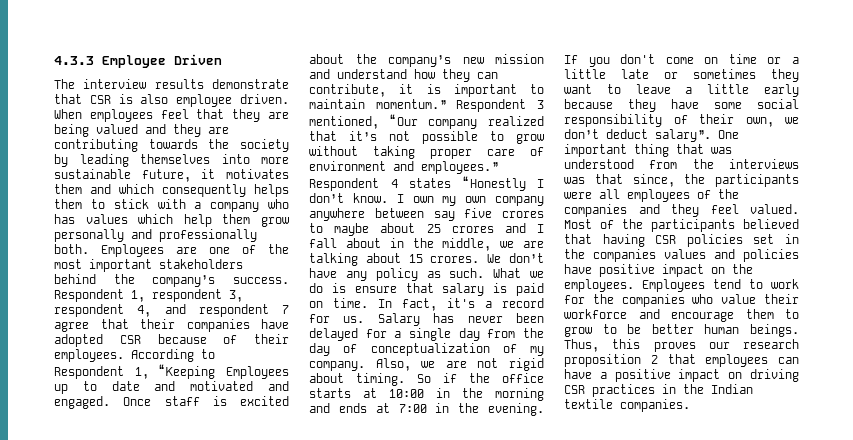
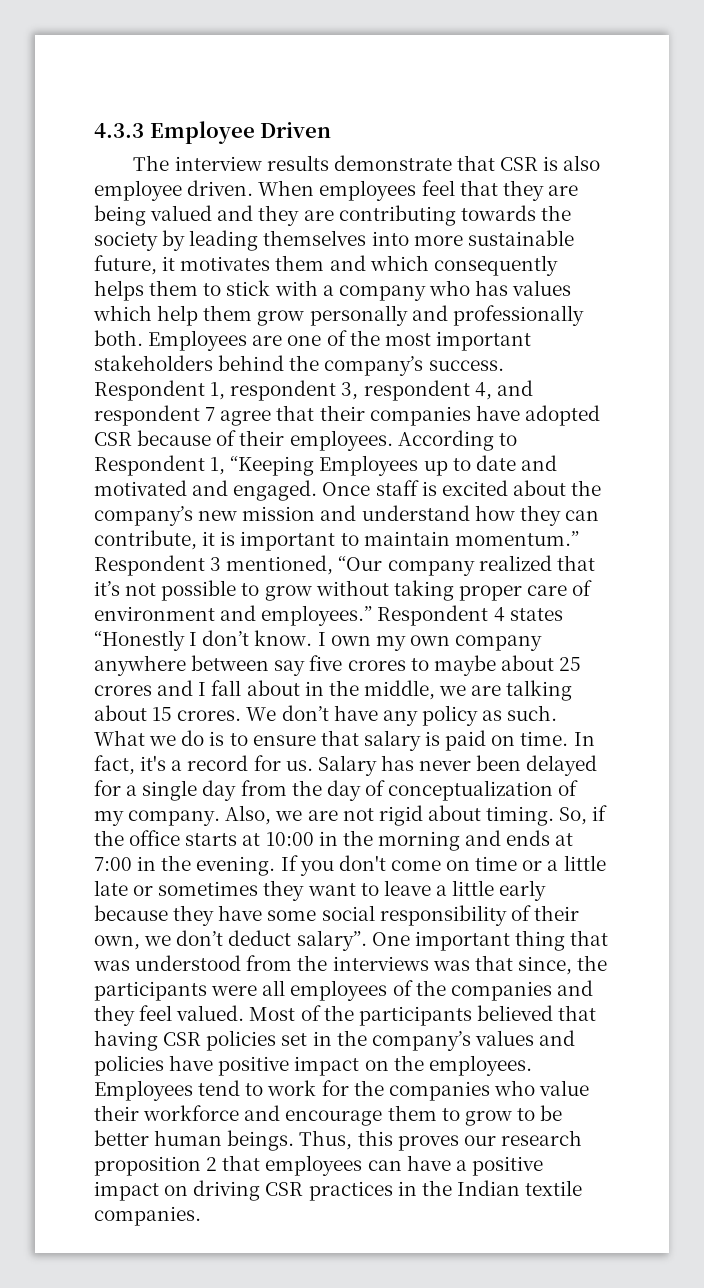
(346, 288) none -> [229,733,248,746] to
[417,374,431,383] So -> [559,807,588,825] So,
[593,249,656,262] companies -> [371,1031,471,1051] company’s

